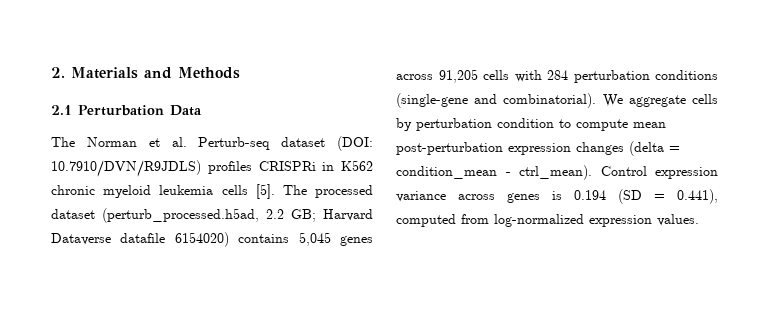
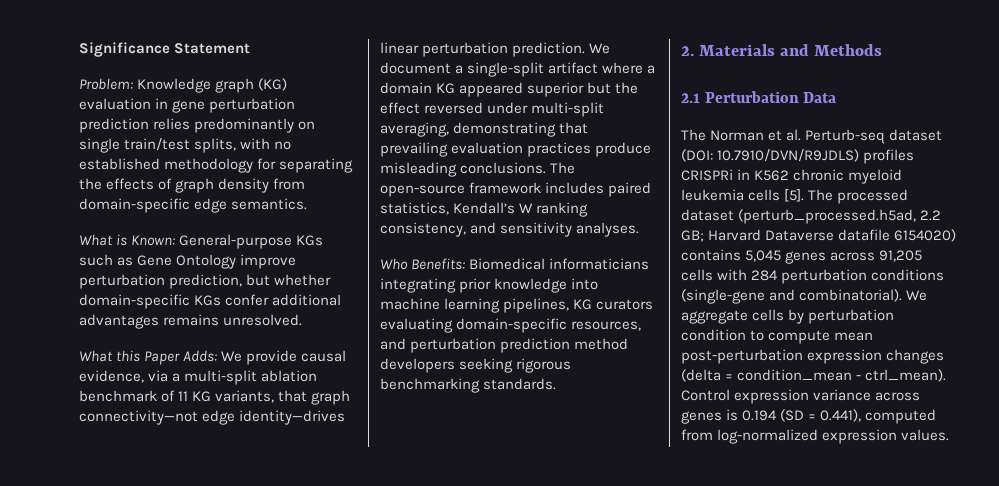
(51, 72) none -> [79,42,251,57] [79,78,288,93] [79,98,296,113] [79,118,316,133] [79,138,292,153] [79,158,354,173] [79,178,306,193] [79,198,308,213] [79,234,324,249] [79,254,297,269] [79,274,332,289] [79,294,342,309] [79,314,303,329] [79,350,347,365] [79,370,318,385] [79,390,351,405] [79,410,346,425] [380,42,611,57] [380,62,656,77] [380,82,639,97] [380,102,605,117] [380,122,589,137] [380,142,652,157] [380,162,576,177] [380,182,652,197] [380,202,589,217] [380,222,640,237] [380,258,650,270] [380,278,599,293] [380,298,654,313] [380,318,642,333] [380,338,629,353] [380,358,572,373] [380,378,557,393] Significance Statement // Problem: Knowledge graph (KG) evaluation in gene perturbation prediction relies predominantly on single train/test splits, with no established methodology for separating the effects of graph density from domain-specific edge semantics. // What is Known: General-purpose KGs such as Gene Ontology improve perturbation prediction, but whether domain-specific KGs confer additional advantages remains unresolved. // What this Paper Adds: We provide causal evidence, via a multi-split ablation benchmark of 11 KG variants, that graph connectivity—not edge identity—drives linear perturbation prediction. We document a single-split artifact where a domain KG appeared superior but the effect reversed under multi-split averaging, demonstrating that prevailing evaluation practices produce misleading conclusions. The open-source framework includes paired statistics, Kendall’s W ranking consistency, and sensitivity analyses. // Who Benefits: Biomedical informaticians integrating prior knowledge into machine learning pipelines, KG curators evaluating domain-specific resources, and perturbation prediction method developers seeking rigorous benchmarking standards. //

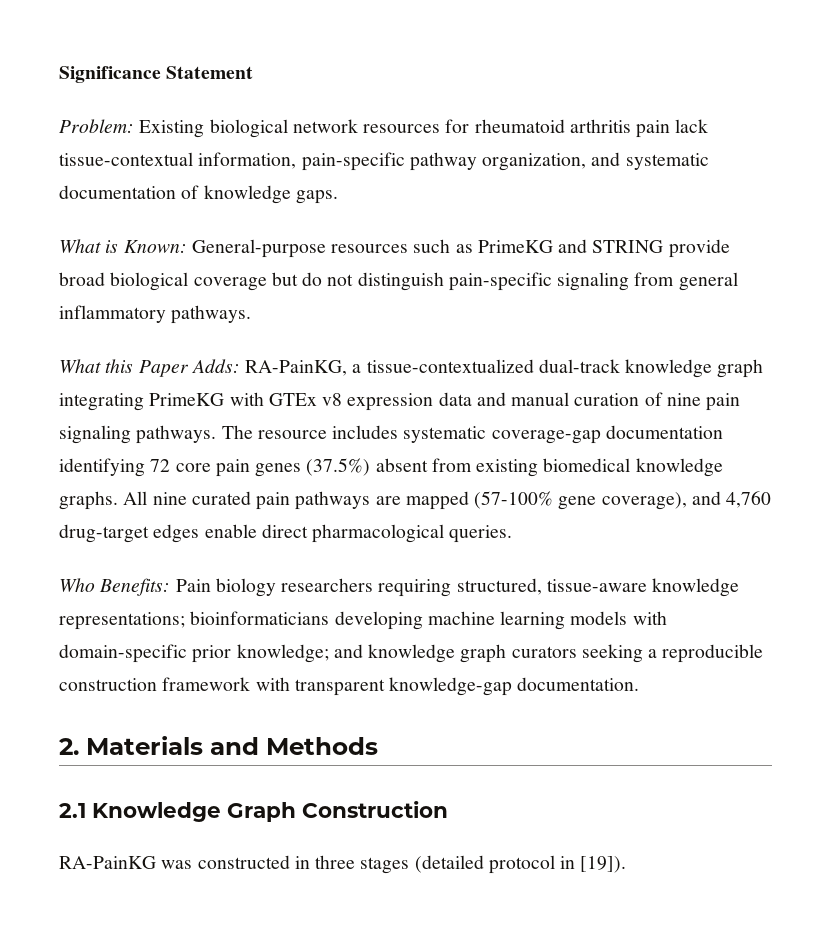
[137,78,288,93] [79,98,296,113] [79,118,316,133] [79,138,292,153] [79,158,354,173] [79,178,306,193] [79,198,308,213] Knowledge graph (KG) evaluation in gene perturbation prediction relies predominantly on single train/test splits, with no established methodology for separating the effects of graph density from domain-specific edge semantics. -> [139,119,709,138] [59,152,709,171] [59,185,338,204] Existing biological network resources for rheumatoid arthritis pain lack tissue-contextual information, pain-specific pathway organization, and systematic documentation of knowledge gaps.
[296,235,324,246] KGs -> [331,244,409,253] resources
[137,254,297,269] [79,274,332,289] [79,294,342,309] [79,314,303,329] [79,350,347,365] [79,370,318,385] [79,390,351,405] [79,410,346,425] [380,42,611,57] [380,62,656,77] [380,82,639,97] [380,102,605,117] [380,122,589,137] [380,142,652,157] [380,162,576,177] [380,182,652,197] [380,202,589,217] [380,222,640,237] [380,258,650,270] [380,278,599,293] [380,298,654,313] [380,318,642,333] [380,338,629,353] [380,358,572,373] [380,378,557,393] Gene Ontology improve perturbation prediction, but whether domain-specific KGs confer additional advantages remains unresolved. // What this Paper Adds: We provide causal evidence, via a multi-split ablation benchmark of 11 KG variants, that graph connectivity—not edge identity—drives linear perturbation prediction. We document a single-split artifact where a domain KG appeared superior but the effect reversed under multi-split averaging, demonstrating that prevailing evaluation practices produce misleading conclusions. The open-source framework includes paired statistics, Kendall’s W ranking consistency, and sensitivity analyses. // Who Benefits: Biomedical informaticians integrating prior knowledge into machine learning pipelines, KG curators evaluating domain-specific resources, and perturbation prediction method developers seeking rigorous benchmarking standards. -> [477,239,730,258] [59,272,738,291] [59,305,252,324] [59,359,764,378] [59,392,741,411] [59,425,723,444] [59,458,723,477] [59,491,772,510] [59,524,513,543] [59,578,740,597] [59,611,667,630] [59,644,764,663] [59,677,640,696] PrimeKG and STRING provide broad biological coverage but do not distinguish pain-specific signaling from general inflammatory pathways. // What this Paper Adds: RA-PainKG, a tissue-contextualized dual-track knowledge graph integrating PrimeKG with GTEx v8 expression data and manual curation of nine pain signaling pathways. The resource includes systematic coverage-gap documentation identifying 72 core pain genes (37.5%) absent from existing biomedical knowledge graphs. All nine curated pain pathways are mapped (57-100% gene coverage), and 4,760 drug-target edges enable direct pharmacological queries. // Who Benefits: Pain biology researchers requiring structured, tissue-aware knowledge representations; bioinformaticians developing machine learning models with domain-specific prior knowledge; and knowledge graph curators seeking a reproducible construction framework with transparent knowledge-gap documentation.
[704,91,837,103] [681,129,943,144] [681,149,915,164] [681,169,903,184] [681,189,909,204] [681,209,942,224] [681,229,957,242] [681,249,923,264] [681,269,945,284] [681,289,928,304] [681,309,895,324] [681,329,874,344] [681,349,945,364] [681,369,947,382] [681,389,921,404] [681,409,937,424] [681,429,950,444] Perturbation Data // The Norman et al. Perturb-seq dataset (DOI: 10.7910/DVN/R9JDLS) profiles CRISPRi in K562 chronic myeloid leukemia cells [5]. The processed dataset (perturb_processed.h5ad, 2.2 GB; Harvard Dataverse datafile 6154020) contains 5,045 genes across 91,205 cells with 284 perturbation conditions (single-gene and combinatorial). We aggregate cells by perturbation condition to compute mean post-perturbation expression changes (delta = condition_mean - ctrl_mean). Control expression variance across genes is 0.194 (SD = 0.441), computed from log-normalized expression values. -> [92,801,448,822] [59,855,627,874] Knowledge Graph Construction // RA-PainKG was constructed in three stages (detailed protocol in [19]).

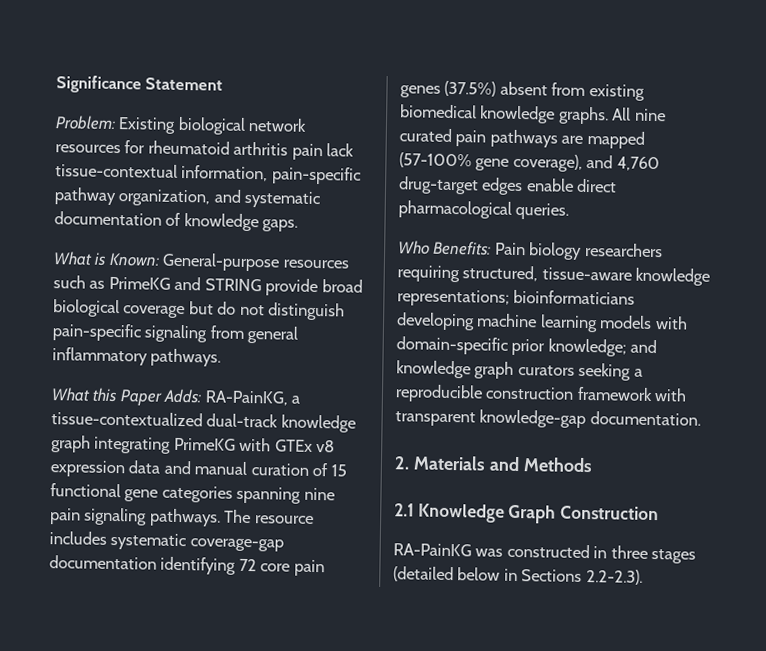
(663, 399) none -> [330,464,347,477] [50,483,302,504] 15 functional gene categories spanning
[488,855,627,874] protocol in [19]). -> [457,567,643,585] below in Sections 2.2-2.3).

